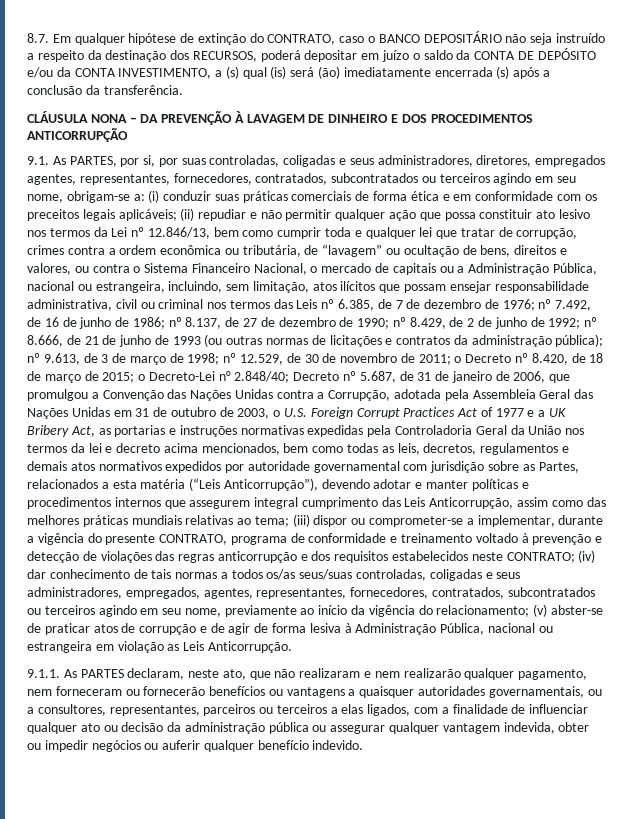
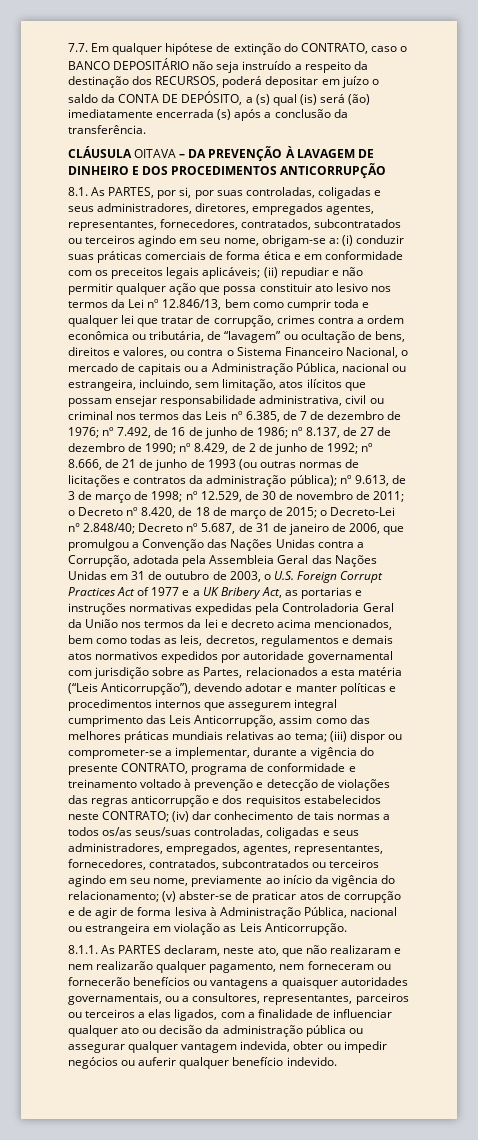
[27,33,49,43] 8.7. -> [68,43,88,52] 7.7.
[537,48,596,60] [27,67,212,79] DEPÓSITO e/ou da CONTA INVESTIMENTO, -> [181,91,243,105] DEPÓSITO,
[90,114,127,123] NONA -> [134,149,177,158] OITAVA
[27,156,49,165] 9.1. -> [68,187,88,196] 8.1.
[27,669,60,678] 9.1.1. -> [68,945,98,954] 8.1.1.

